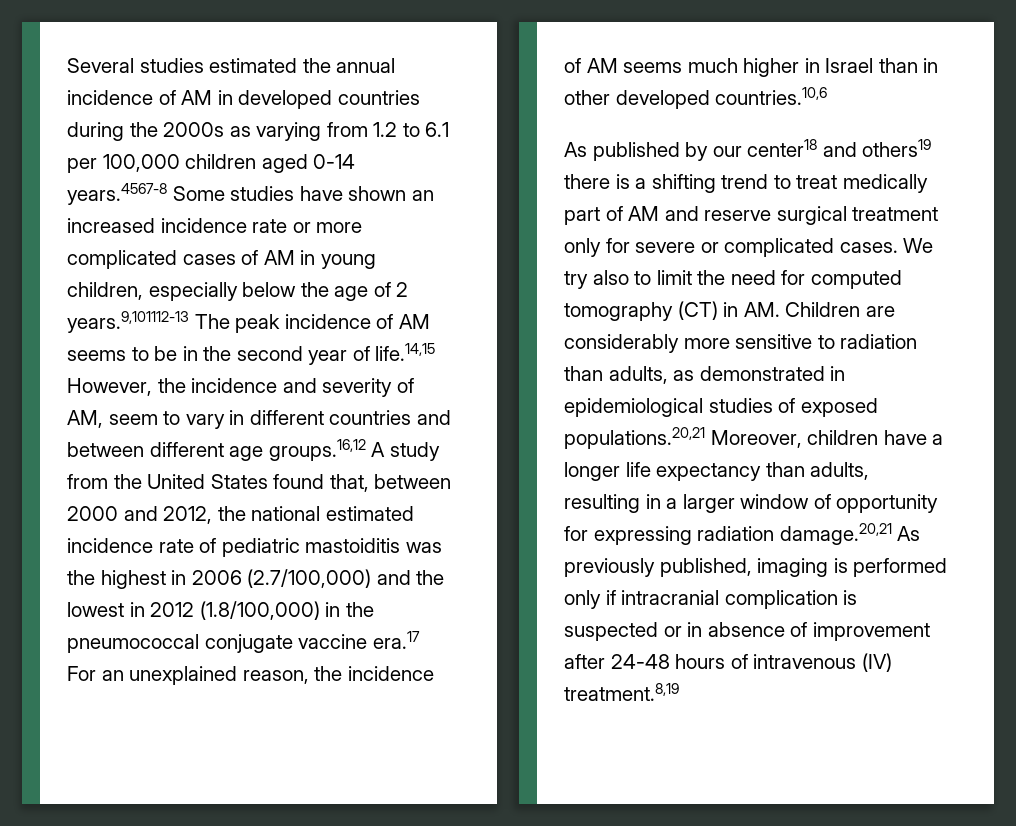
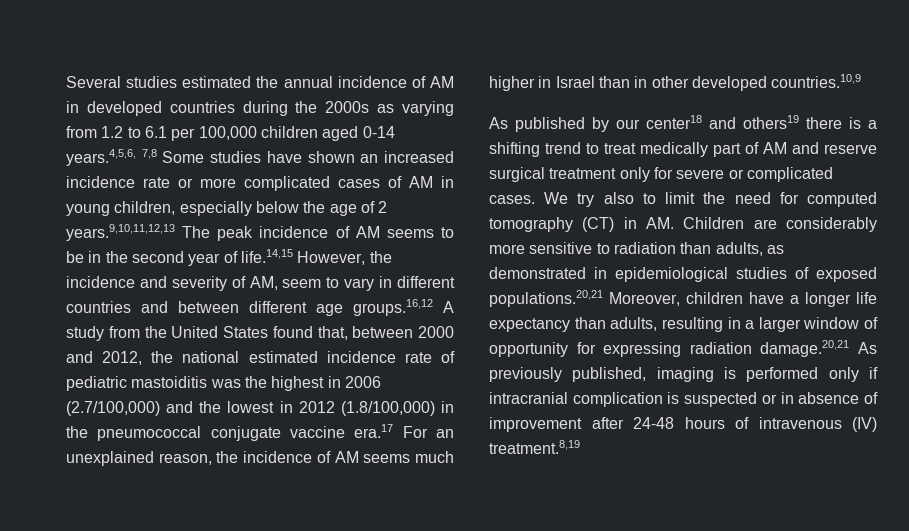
[67,183,167,205] years.4567-8 -> [66,149,157,166] years.4,5,6, 7,8
[67,311,189,333] years.9,101112-13 -> [66,224,175,241] years.9,10,11,12,13
[715,87,828,105] countries.10,6 -> [771,74,862,88] countries.10,9

